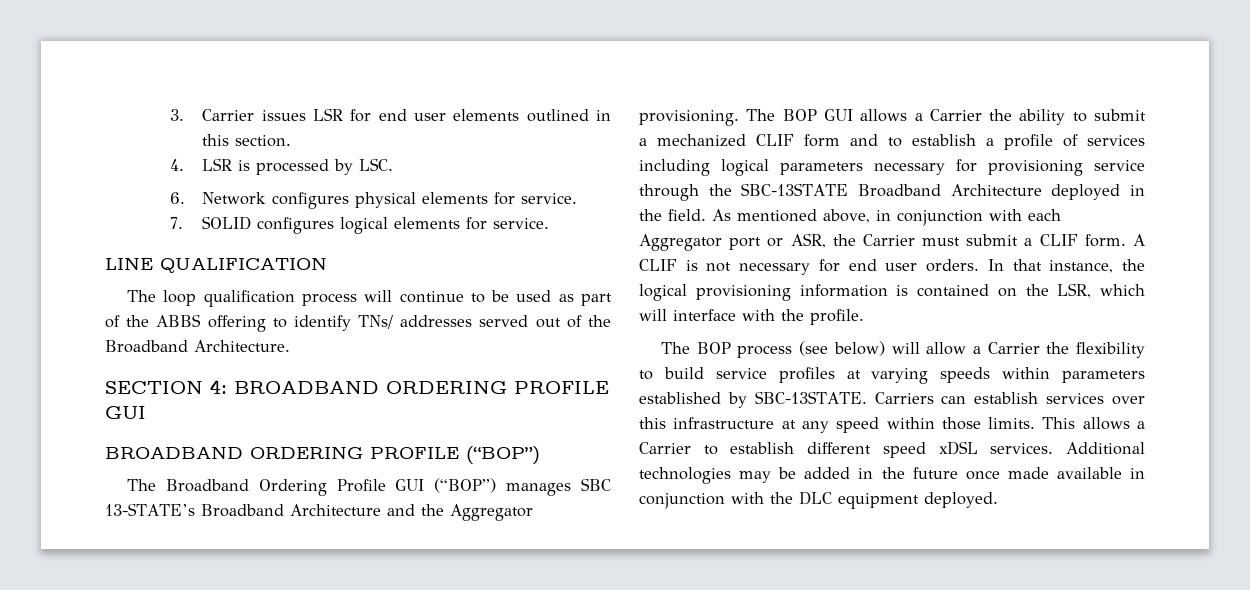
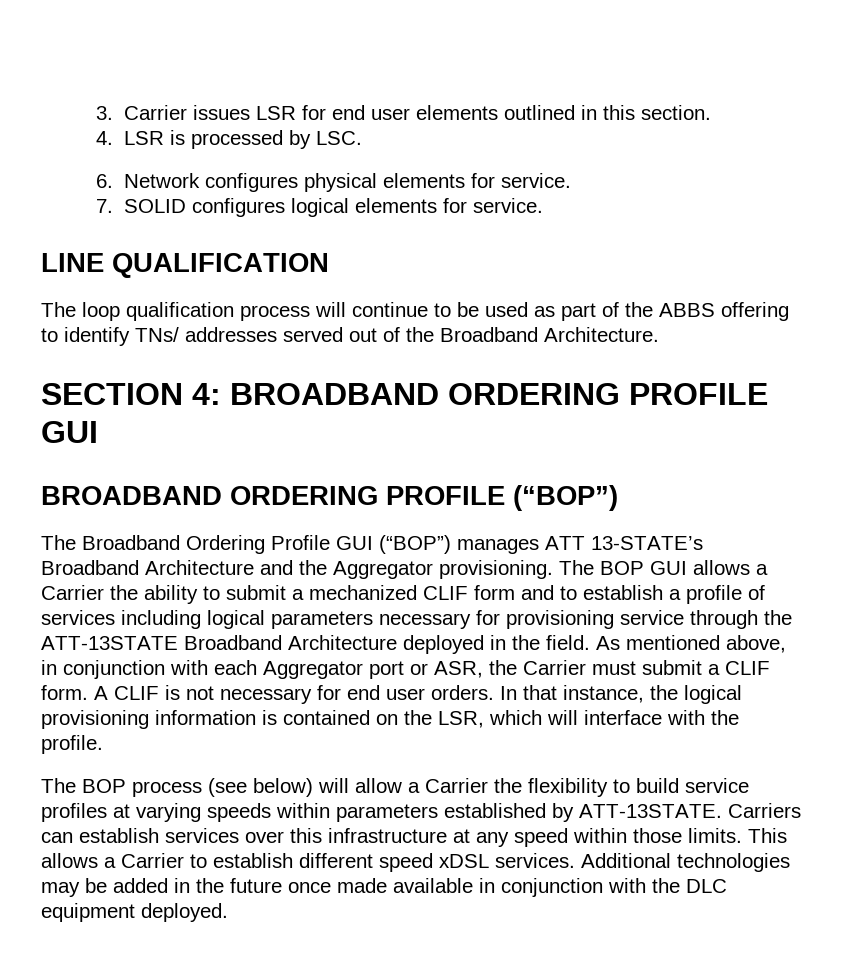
[581,478,611,491] SBC -> [545,536,585,550] ATT
[741,183,849,196] SBC-13STATE -> [41,636,178,650] ATT-13STATE
[754,391,867,404] SBC-13STATE. -> [579,804,722,818] ATT-13STATE.

